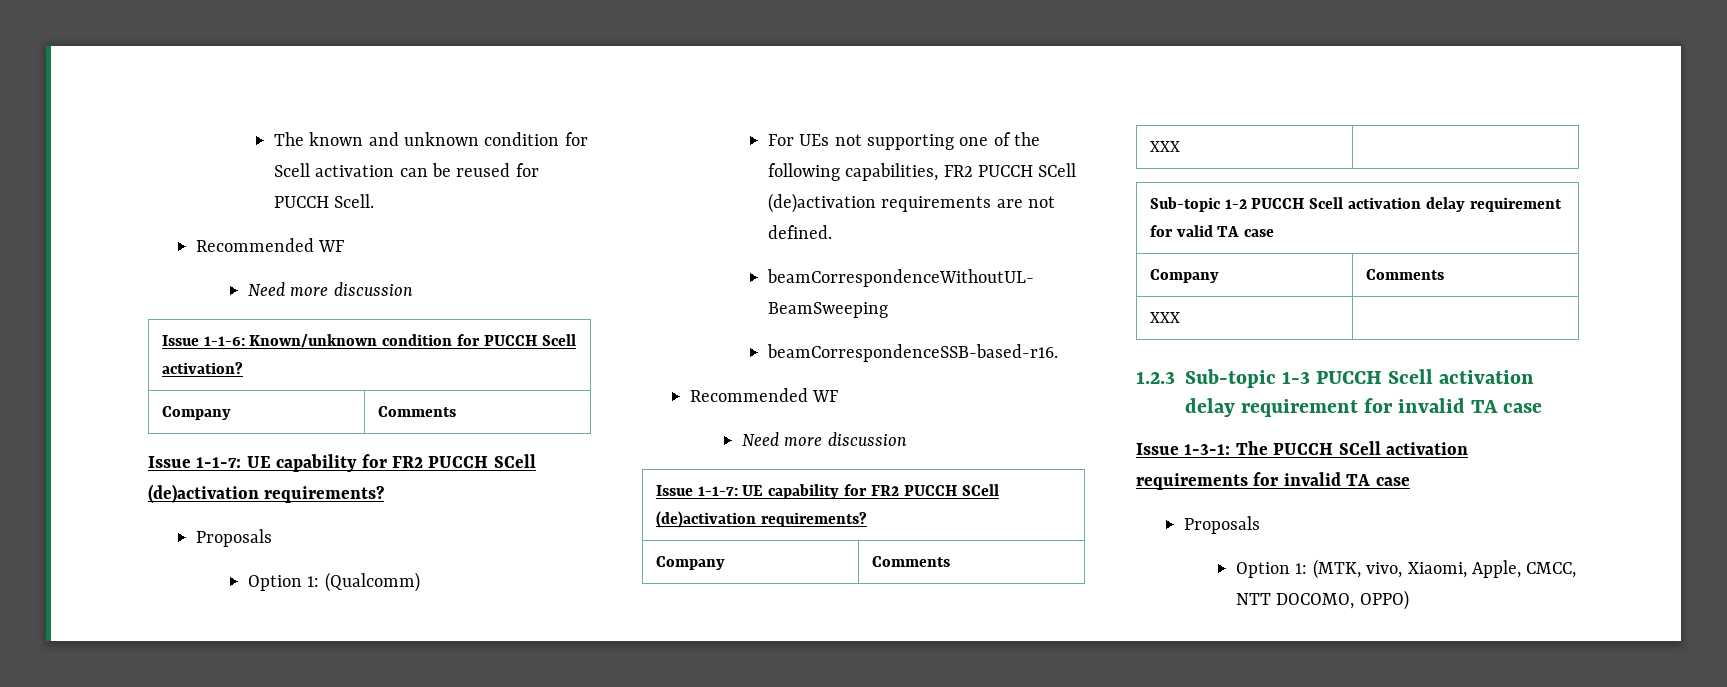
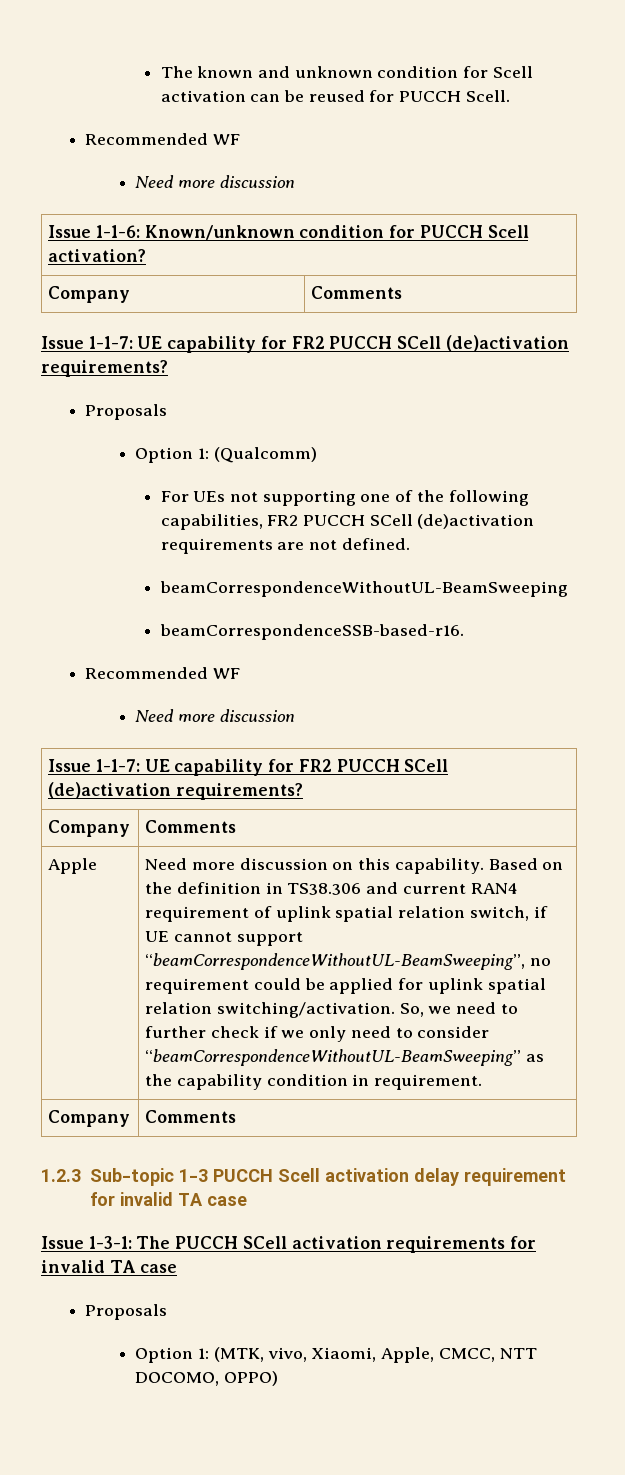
[1149,141,1180,152] [1149,197,1562,212] [1149,225,1275,237] [1149,269,1219,283] [1365,269,1444,280] [1149,312,1180,323] XXX | // Sub-topic 1-2 PUCCH Scell activation delay requirement for valid TA case // Company | Comments // XXX | -> [48,858,98,874] [145,858,564,874] [145,882,518,895] [145,906,548,922] [145,931,303,946] [145,953,551,970] [145,978,546,994] [145,1002,518,1018] [145,1026,490,1042] [145,1049,544,1066] [145,1074,483,1090] [48,1110,131,1127] [145,1110,237,1123] Apple | Need more discussion on this capability. Based on the definition in TS38.306 and current RAN4 requirement of uplink spatial relation switch, if UE cannot support “beamCorrespondenceWithoutUL-BeamSweeping”, no requirement could be applied for uplink spatial relation switching/activation. So, we need to further check if we only need to consider “beamCorrespondenceWithoutUL-BeamSweeping” as the capability condition in requirement. // Company | Comments

